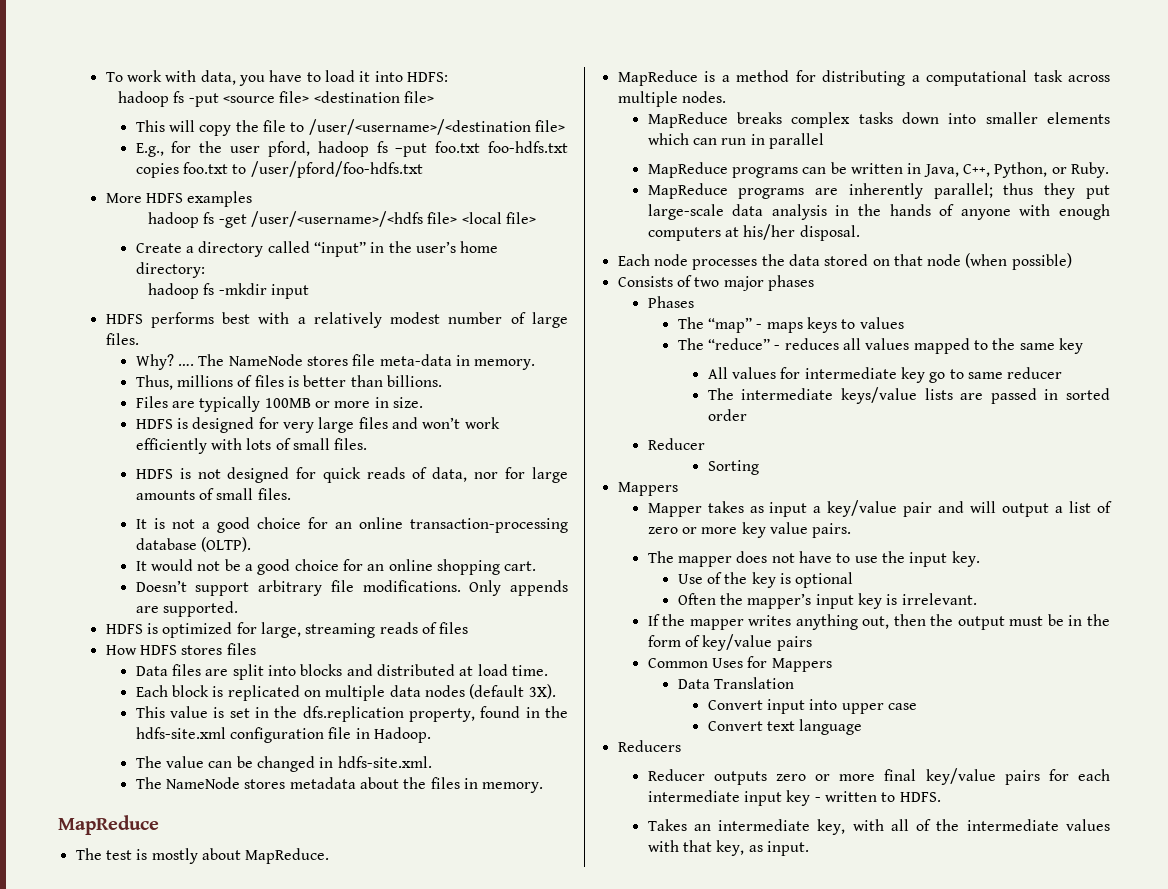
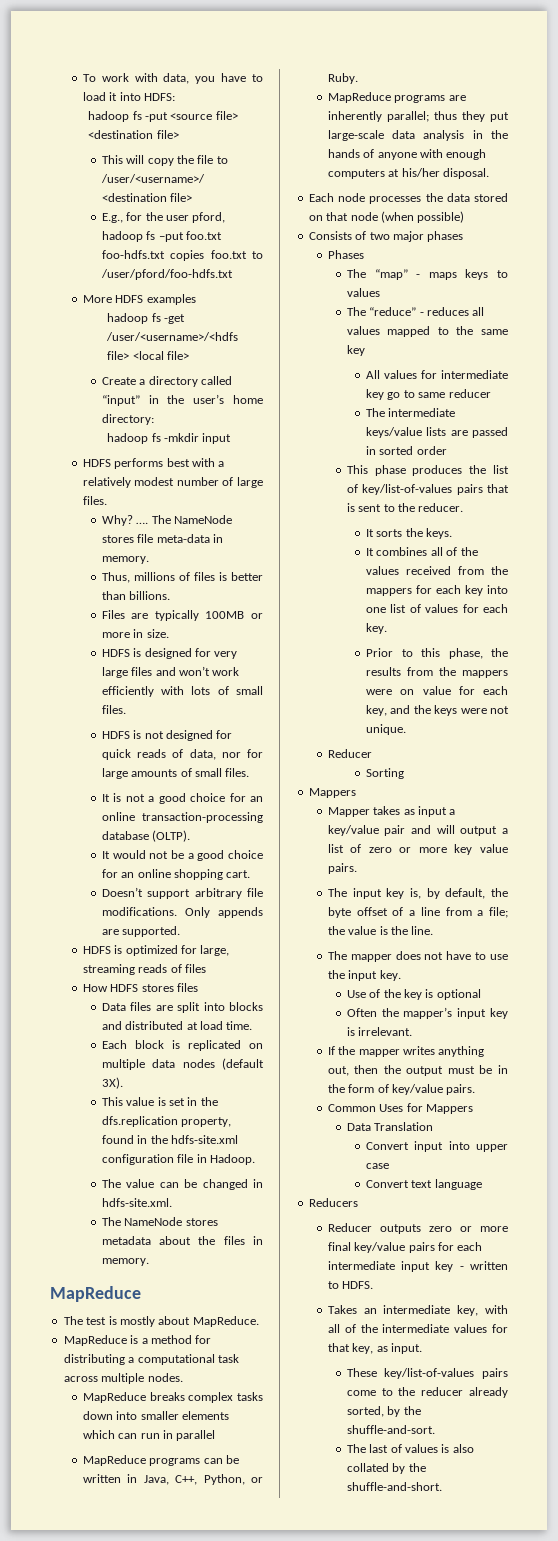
(747, 415) none -> [346,465,509,476] [346,484,509,495] [346,503,464,512] [366,528,453,539] [366,547,478,556] [366,566,508,575] [366,585,508,596] [366,604,508,613] [366,623,388,634] [366,648,508,659] [366,667,508,678] [366,686,508,695] [366,705,509,716] [366,724,407,735] // This phase produces the list of key/list-of-values pairs that is sent to the reducer. // It sorts the keys. // It combines all of the values received from the mappers for each key into one list of values for each key. // Prior to this phase, the results from the mappers were on value for each key, and the keys were not unique.
(852, 530) none -> [327,888,508,899] [327,907,508,918] [327,926,434,935] // The input key is, by default, the byte offset of a line from a file; the value is the line.
[776,636,812,651] pairs -> [446,1084,476,1095] pairs.
[647,840,679,852] with -> [492,1324,508,1333] for
(809, 848) none -> [346,1368,508,1379] [346,1387,508,1398] [346,1406,421,1417] [346,1425,435,1434] [346,1444,474,1453] [346,1463,426,1474] [346,1482,442,1491] // These key/list-of-values pairs come to the reducer already sorted, by the shuffle-and-sort. // The last of values is also collated by the shuffle-and-short.

